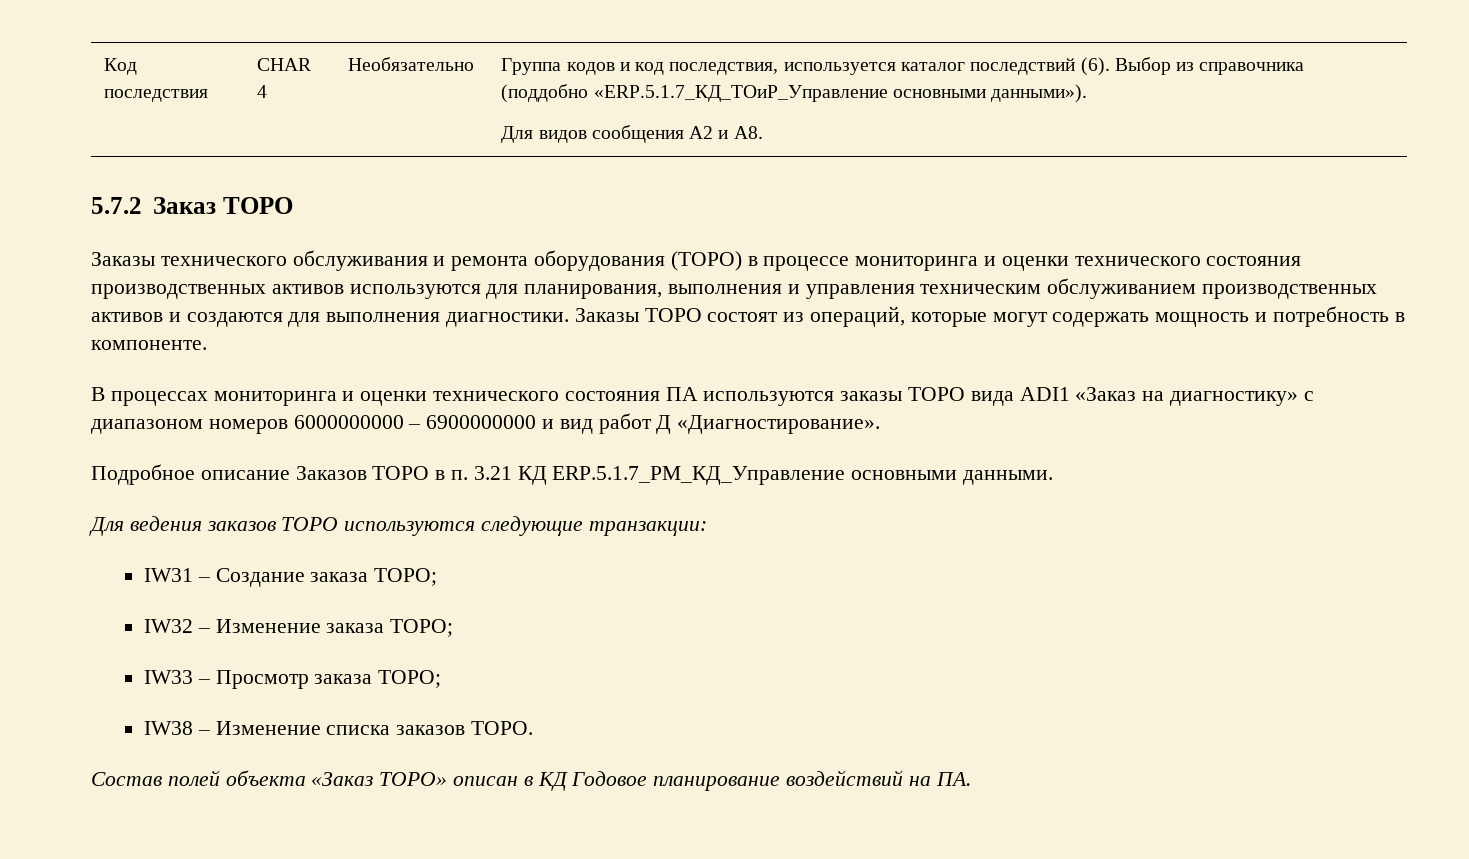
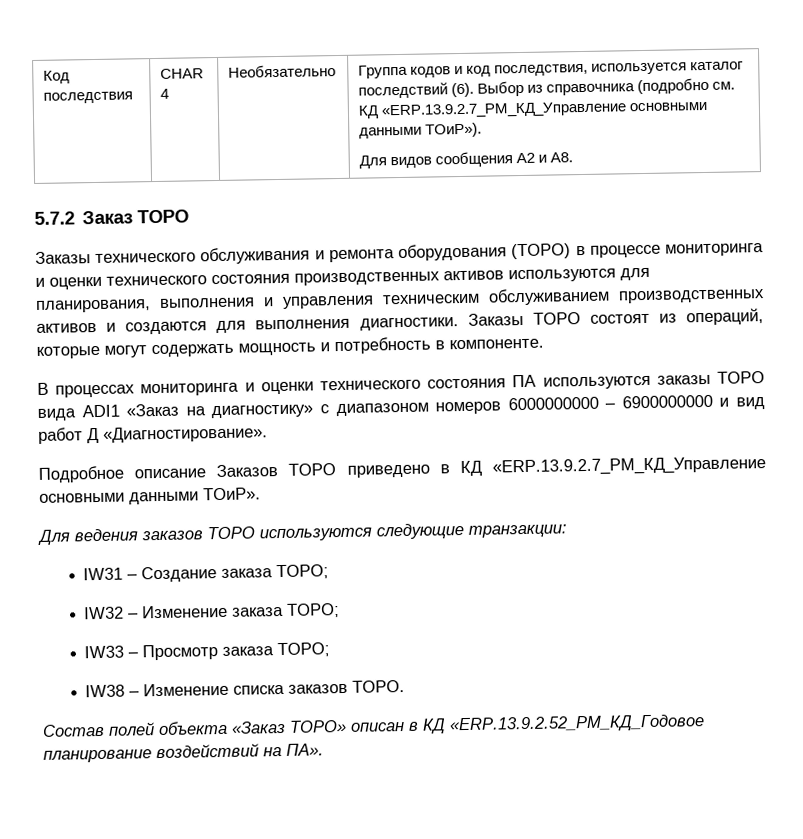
[501,84,1088,103] (поддобно «ERP.5.1.7_КД_ТОиР_Управление основными данными»). -> [637,77,736,95] [357,101,708,119] [358,122,482,139] (подробно см. КД «ERP.13.9.2.7_PM_КД_Управление основными данными ТОиР»).
[435,466,1054,485] в п. 3.21 КД ERP.5.1.7_PM_КД_Управление основными данными. -> [346,456,767,478] [39,487,261,505] приведено в КД «ERP.13.9.2.7_PM_КД_Управление основными данными ТОиР».
[571,771,648,786] Годовое -> [449,714,705,734] «ERP.13.9.2.52_PM_КД_Годовое
[935,772,971,786] ПА. -> [286,743,324,756] ПА».

